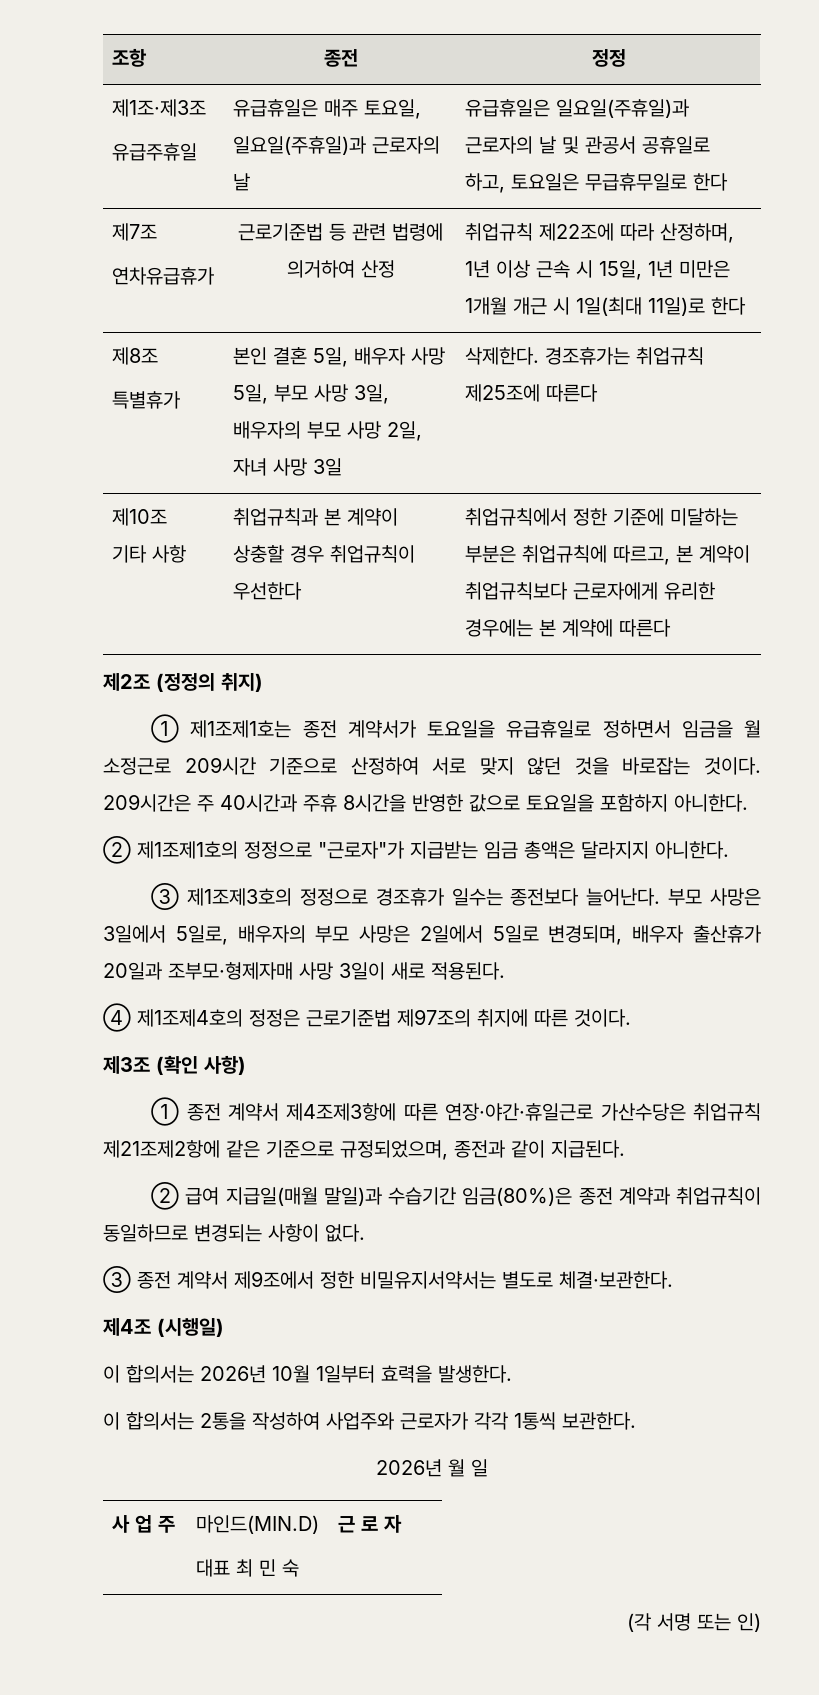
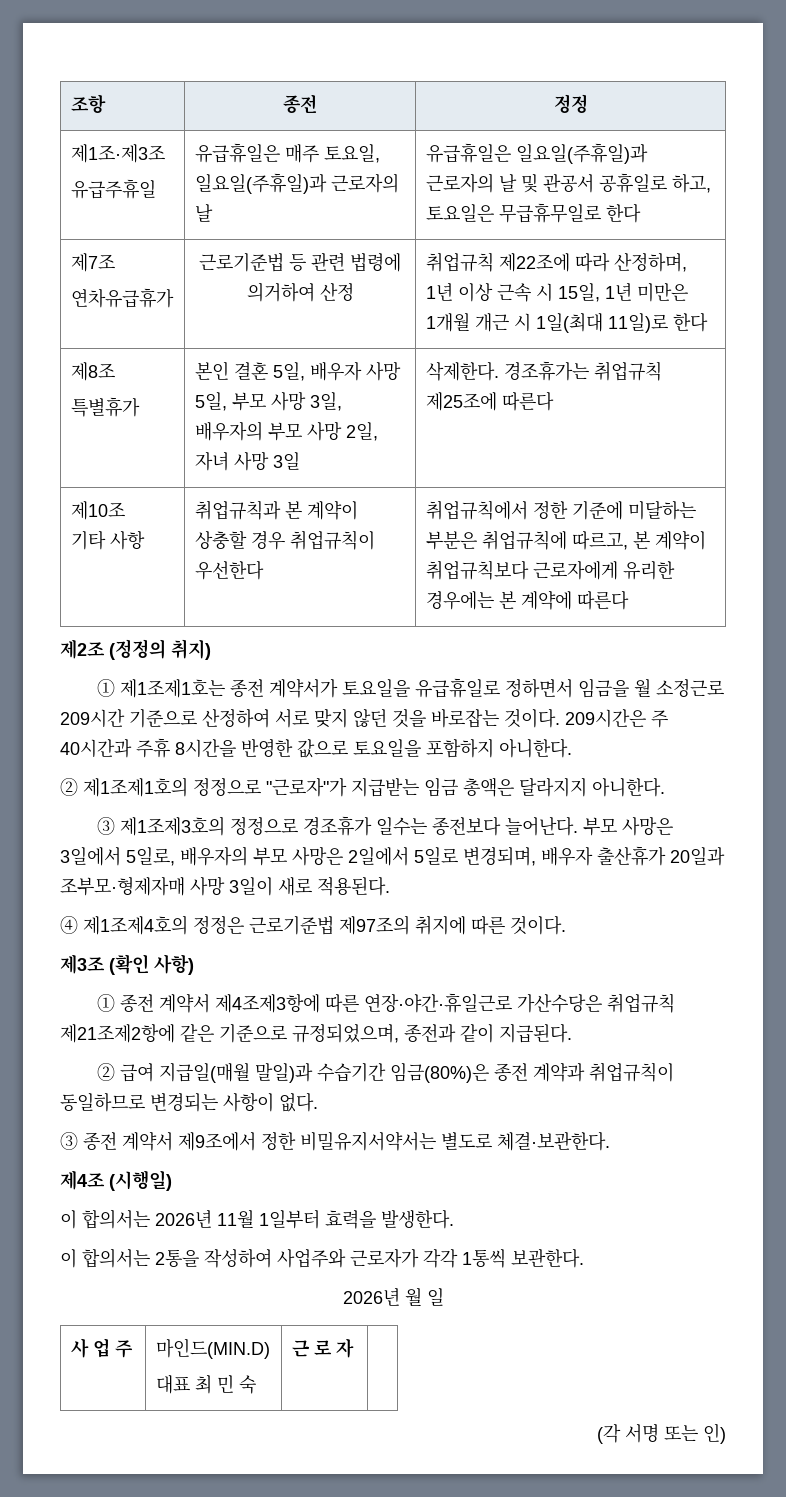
[272,1365,310,1383] 10월 -> [217,1210,254,1228] 11월

